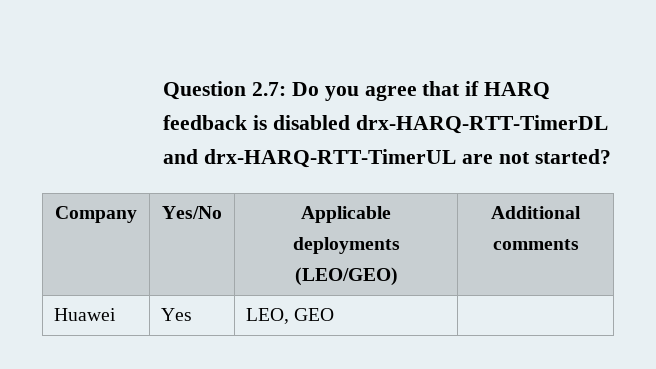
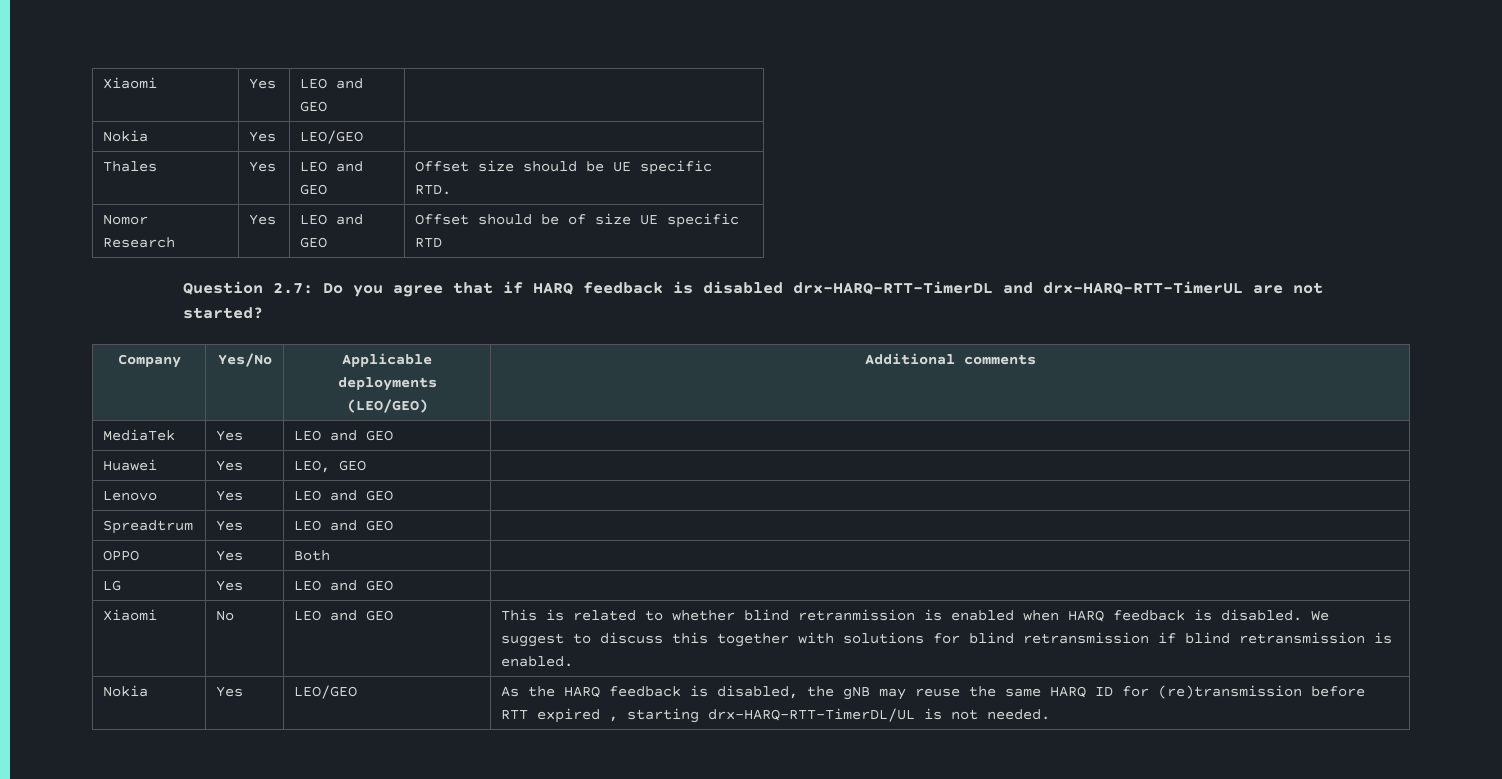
(163, 90) none -> [103,77,158,89] [249,78,277,89] [300,78,364,89] [300,101,328,112] [103,130,149,142] [249,131,277,142] [300,130,364,144] [103,161,158,172] [249,161,277,172] [300,161,364,172] [300,184,328,195] [415,160,713,175] [415,185,452,195] [103,214,149,225] [103,237,176,248] [249,214,277,225] [300,214,364,225] [300,237,328,248] [415,213,740,228] [415,238,443,248] Xiaomi | Yes | LEO and GEO | // Nokia | Yes | LEO/GEO | // Thales | Yes | LEO and GEO | Offset size should be UE specific RTD. // Nomor Research | Yes | LEO and GEO | Offset should be of size UE specific RTD //
(579, 244) none -> [103,429,176,441] [216,430,244,441] [294,430,394,441] // MediaTek | Yes | LEO and GEO |
(335, 314) none -> [103,490,158,501] [216,490,244,501] [294,490,394,501] [103,520,194,534] [216,520,244,531] [294,520,394,531] [103,550,140,561] [216,550,244,561] [294,550,331,561] [103,580,122,591] [216,580,244,591] [294,580,394,591] [103,609,158,621] [216,610,235,621] [294,610,394,621] [501,609,1330,622] [501,632,1393,647] [501,656,574,667] [103,685,149,697] [216,686,244,697] [294,685,358,699] [501,685,1366,700] [501,708,1051,723] // Lenovo | Yes | LEO and GEO | // Spreadtrum | Yes | LEO and GEO | // OPPO | Yes | Both | // LG | Yes | LEO and GEO | // Xiaomi | No | LEO and GEO | This is related to whether blind retranmission is enabled when HARQ feedback is disabled. We suggest to discuss this together with solutions for blind retransmission if blind retransmission is enabled. // Nokia | Yes | LEO/GEO | As the HARQ feedback is disabled, the gNB may reuse the same HARQ ID for (re)transmission before RTT expired , starting drx-HARQ-RTT-TimerDL/UL is not needed.

